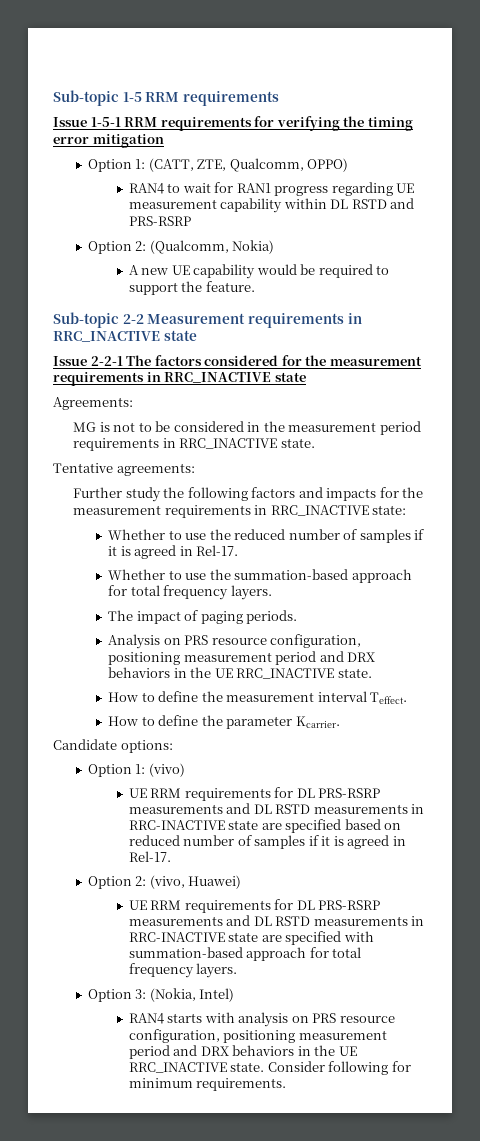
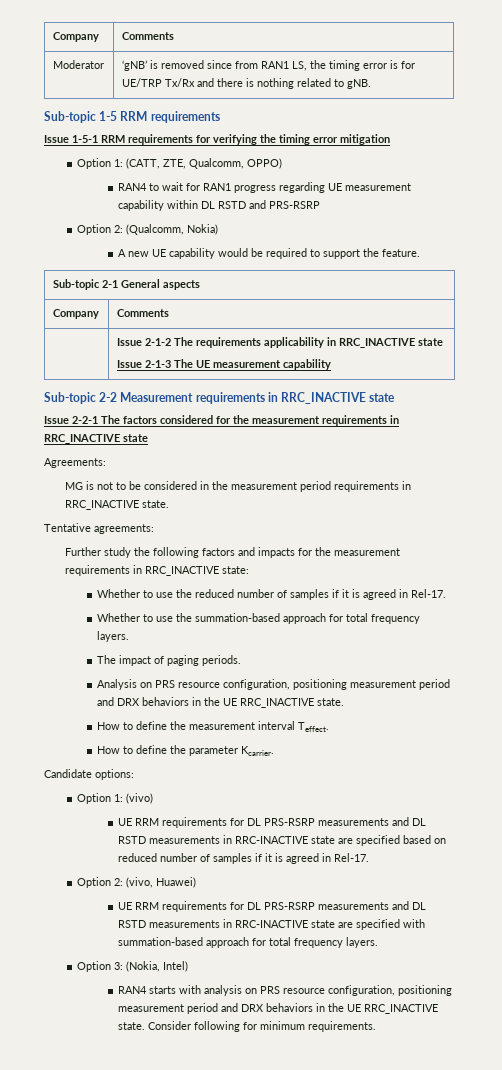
(53, 98) none -> [52,32,99,42] [121,32,174,40] [52,60,104,69] [121,60,415,71] [121,78,371,89] Company | Comments // Moderator | ‘gNB’ is removed since from RAN1 LS, the timing error is for UE/TRP Tx/Rx and there is nothing related to gNB. //
(255, 286) none -> [52,279,200,290] [52,309,99,319] [116,309,169,317] [116,337,443,348] [116,359,331,370] // Sub-topic 2-1 General aspects // Company | Comments // | Issue 2-1-2 The requirements applicability in RRC_INACTIVE state // Issue 2-1-3 The UE measurement capability

